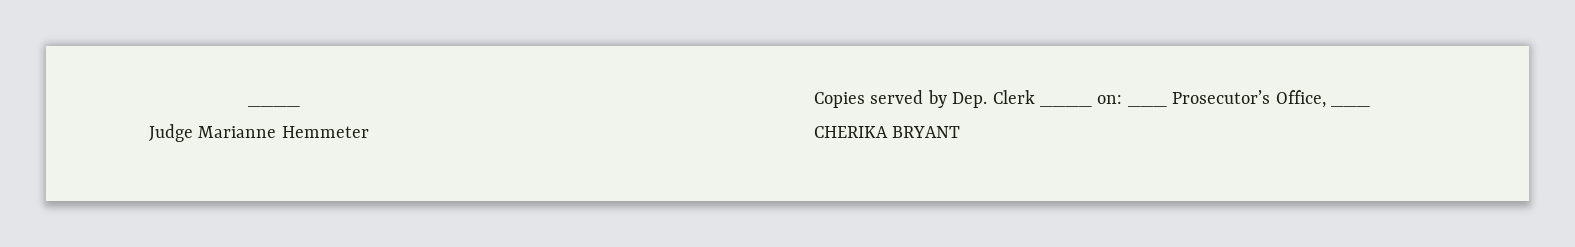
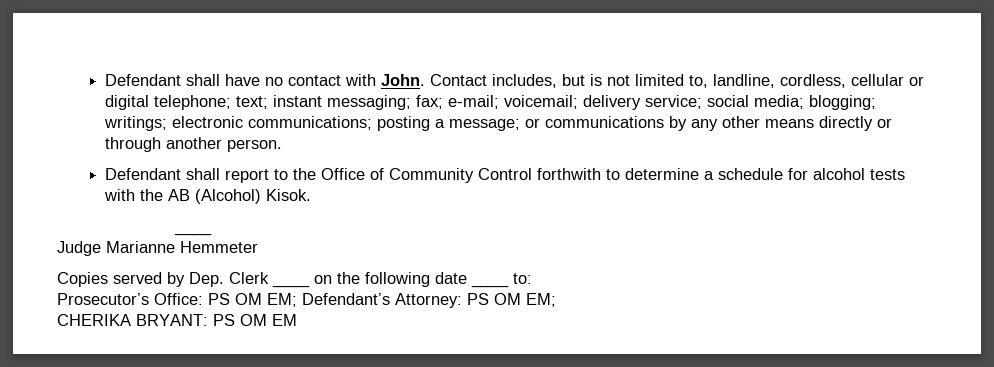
(247, 105) none -> [104,74,924,88] [104,95,876,110] [103,116,892,131] [104,137,282,152] [104,168,905,183] [103,189,311,204] Defendant shall have no contact with John. Contact includes, but is not limited to, landline, cordless, cellular or digital telephone; text; instant messaging; fax; e-mail; voicemail; delivery service; social media; blogging; writings; electronic communications; posting a message; or communications by any other means directly or through another person. // Defendant shall report to the Office of Community Control forthwith to determine a schedule for alcohol tests with the AB (Alcohol) Kisok. //
[1097,95,1123,104] [1127,104,1167,107] [1172,90,1370,108] [814,126,961,138] on: ___ Prosecutor’s Office, ___ CHERIKA BRYANT -> [314,272,467,287] [471,284,509,288] [513,273,532,284] [57,293,556,308] [57,314,297,326] on the following date ____ to: // Prosecutor’s Office: PS OM EM; Defendant’s Attorney: PS OM EM; // CHERIKA BRYANT: PS OM EM

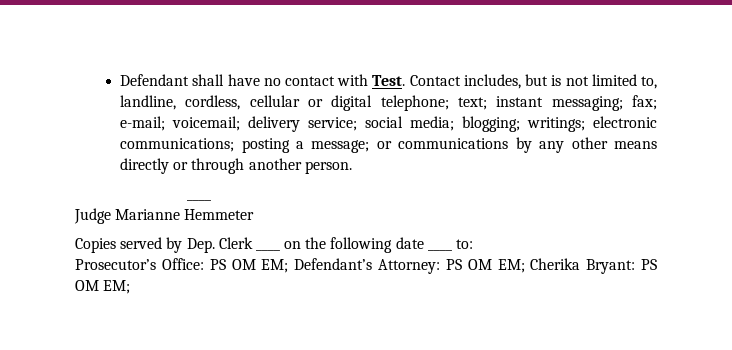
[380,74,425,86] John. -> [372,75,406,86] Test.
[104,168,905,183] [103,189,311,204] // Defendant shall report to the Office of Community Control forthwith to determine a schedule for alcohol tests with the AB (Alcohol) Kisok. -> (352, 167) none
[57,314,297,326] // CHERIKA BRYANT: PS OM EM -> [530,258,657,274] [75,280,131,294] Cherika Bryant: PS OM EM;

